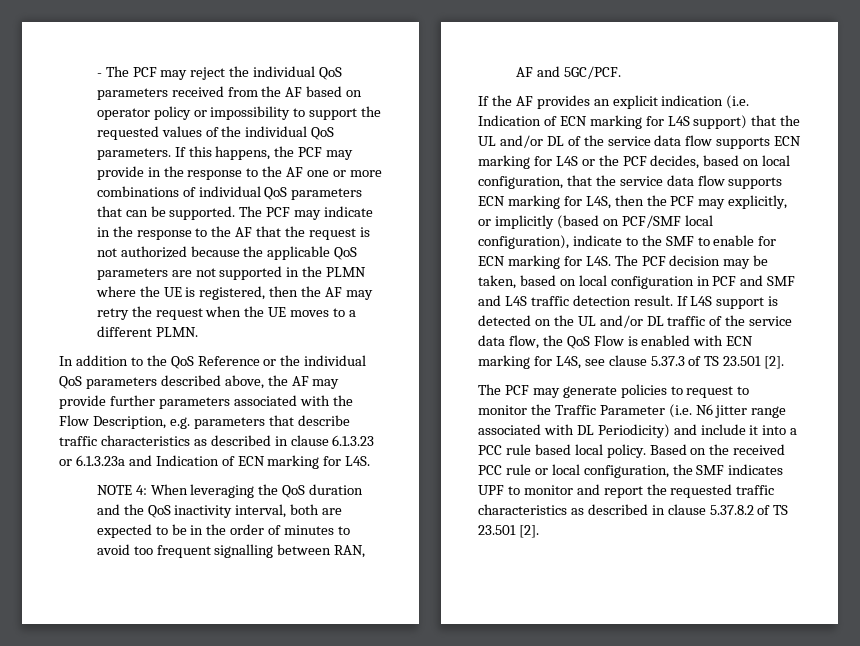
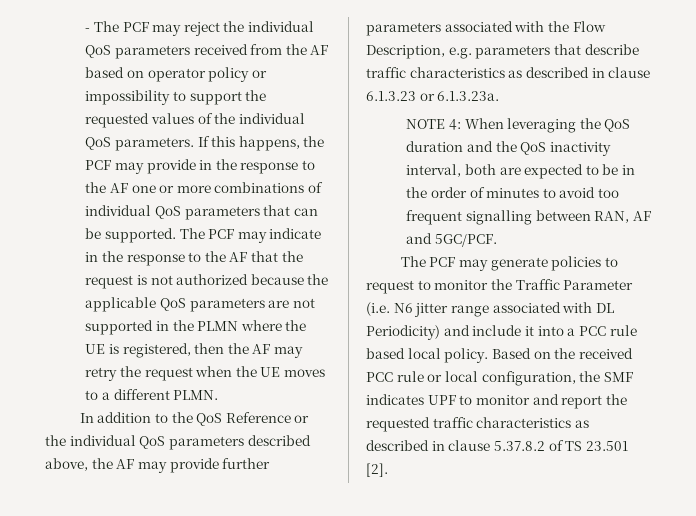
[75,455,371,469] 6.1.3.23a and Indication of ECN marking for L4S. -> [437,91,500,101] 6.1.3.23a.
[478,95,750,109] [478,115,801,129] [478,135,802,149] [478,155,791,169] [478,175,783,189] [478,195,788,209] [478,215,713,229] [478,235,777,249] [478,255,769,269] [478,275,796,289] [478,295,779,309] [478,315,793,328] [478,335,754,349] [478,355,785,369] // If the AF provides an explicit indication (i.e. Indication of ECN marking for L4S support) that the UL and/or DL of the service data flow supports ECN marking for L4S or the PCF decides, based on local configuration, that the service data flow supports ECN marking for L4S, then the PCF may explicitly, or implicitly (based on PCF/SMF local configuration), indicate to the SMF to enable for ECN marking for L4S. The PCF decision may be taken, based on local configuration in PCF and SMF and L4S traffic detection result. If L4S support is detected on the UL and/or DL traffic of the service data flow, the QoS Flow is enabled with ECN marking for L4S, see clause 5.37.3 of TS 23.501 [2]. -> (497, 240) none

